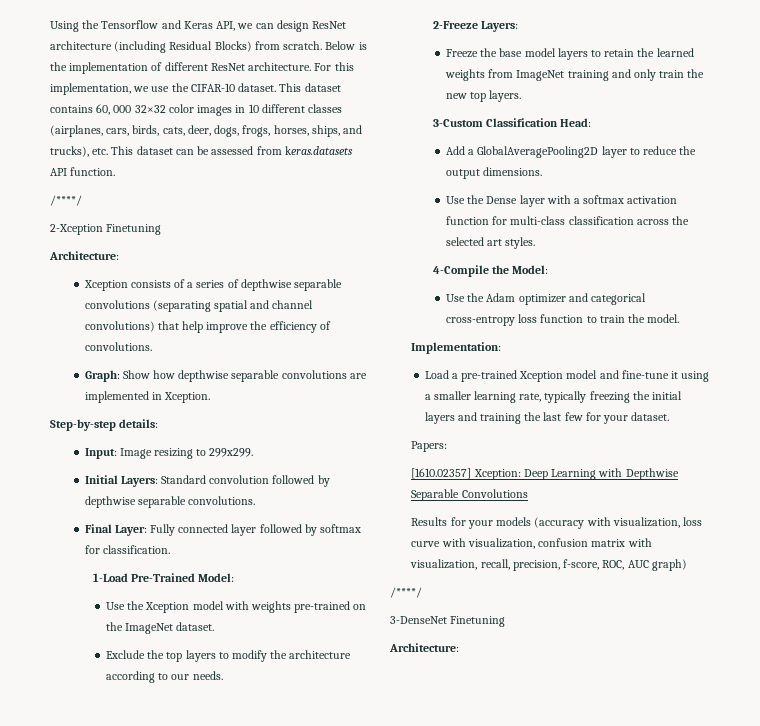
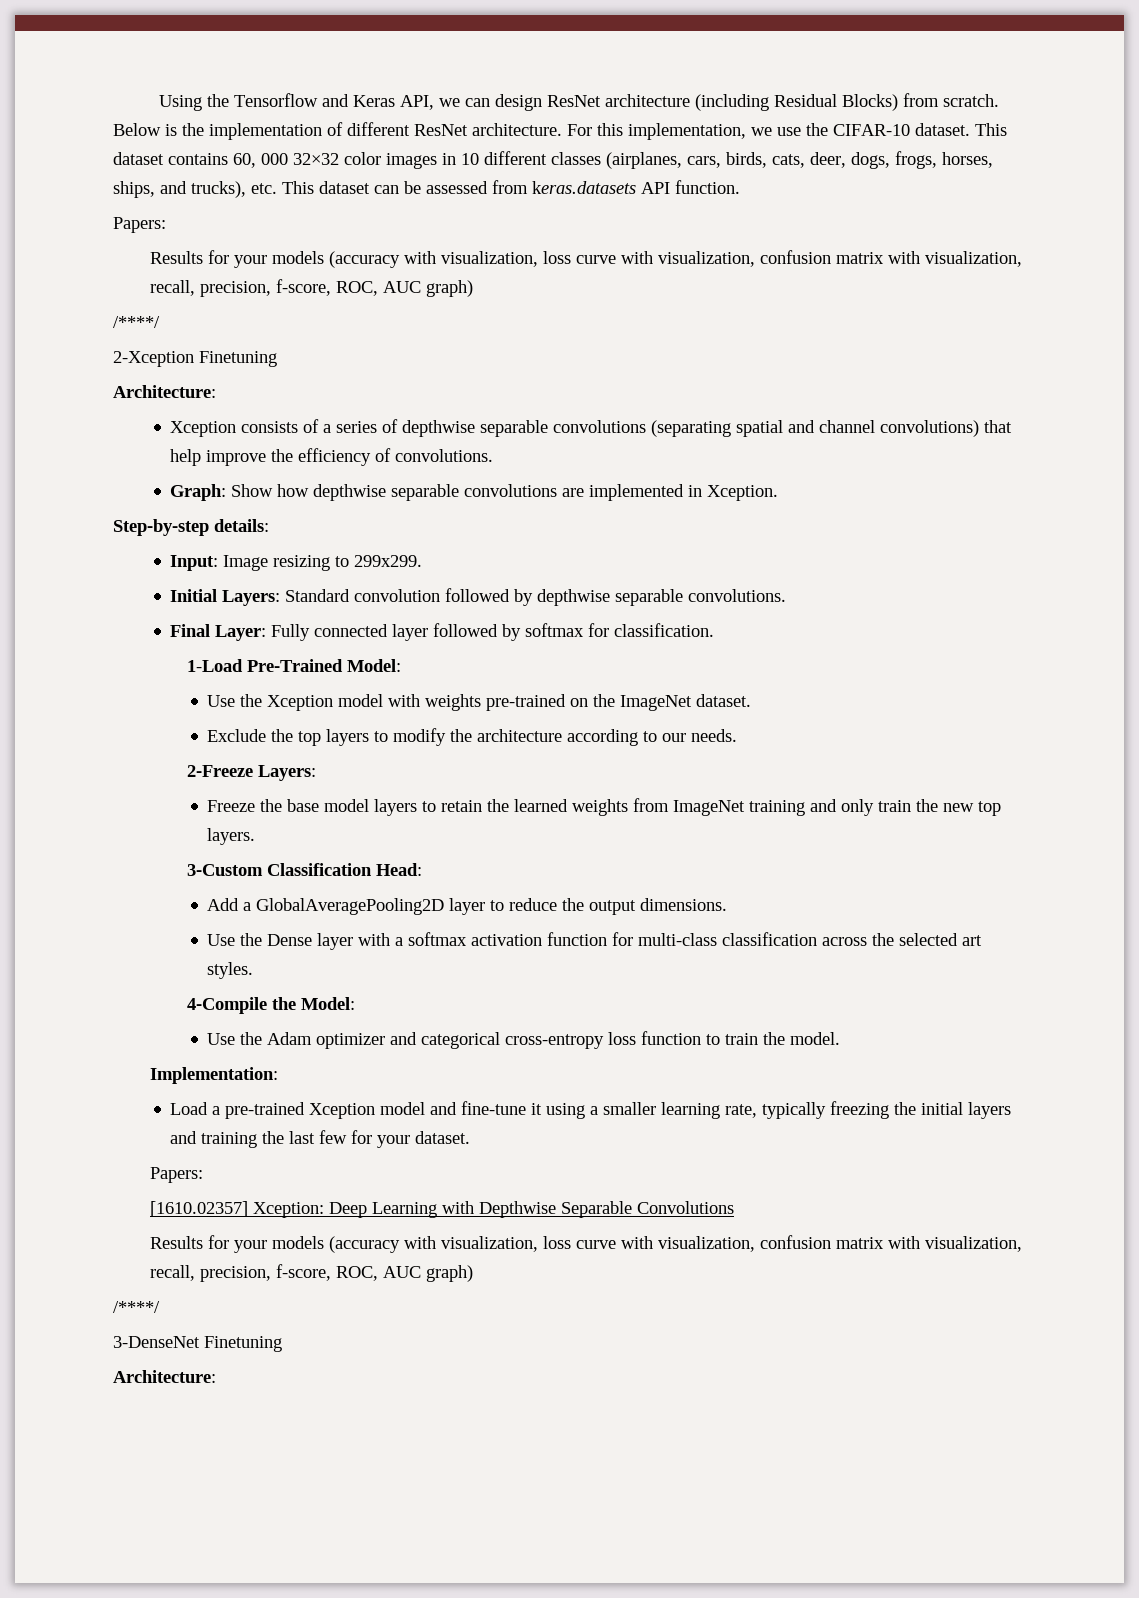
(116, 171) none -> [113,217,166,233] [149,250,1022,268] [149,279,473,297] // Papers: // Results for your models (accuracy with visualization, loss curve with visualization, confusion matrix with visualization, recall, precision, f-score, ROC, AUC graph)

